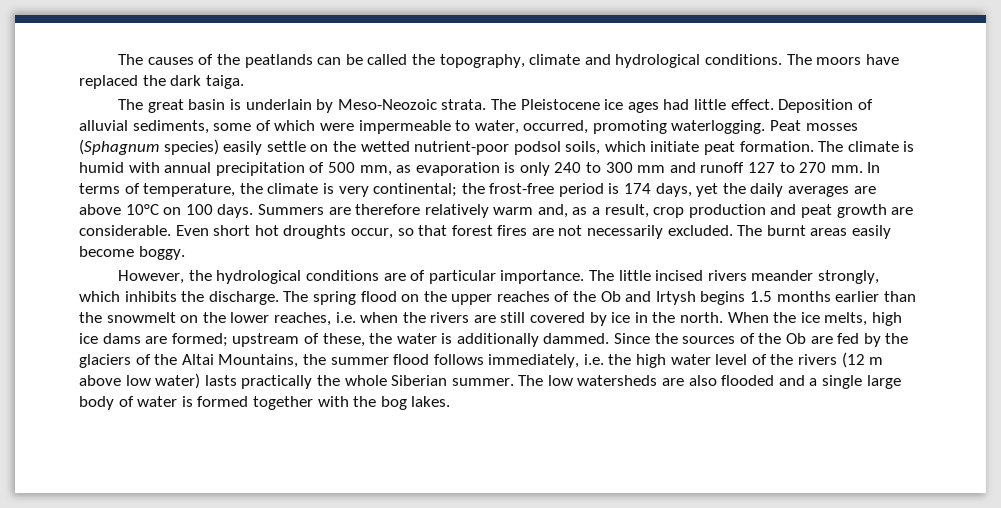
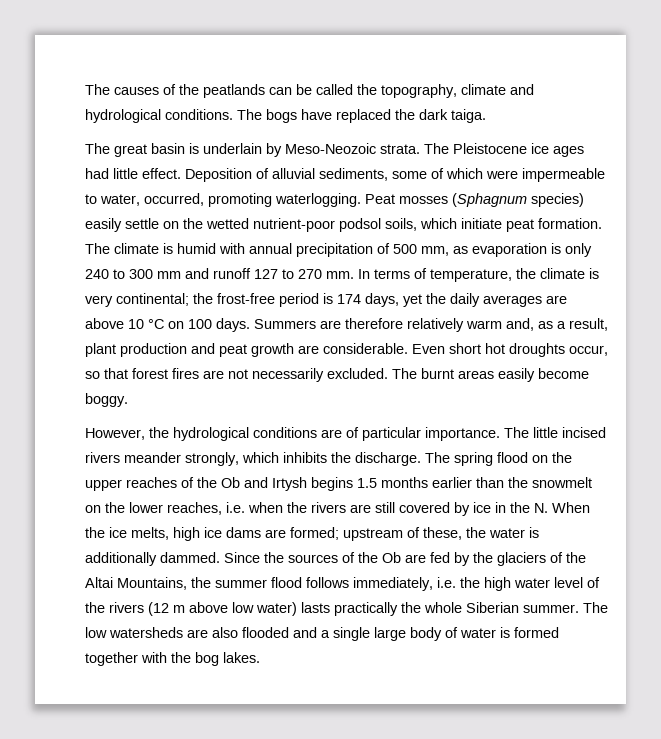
[816,57,862,65] moors -> [266,109,297,123] bogs
[125,204,159,215] 10°C -> [128,319,164,329] 10 °C
[653,207,685,218] crop -> [85,343,116,357] plant
[680,312,724,323] north. -> [534,503,548,513] N.

